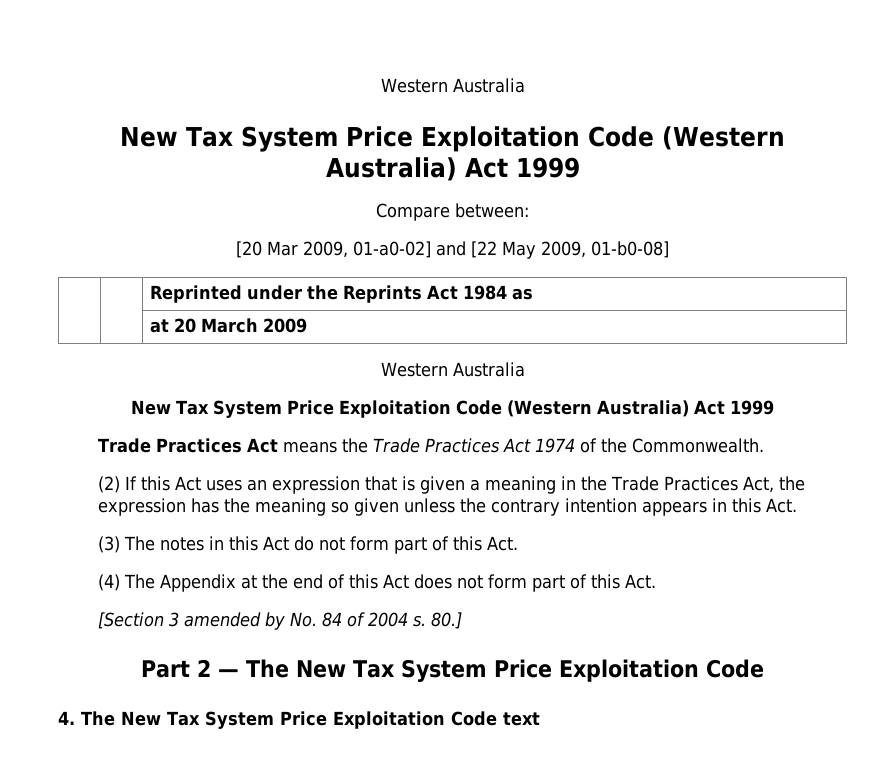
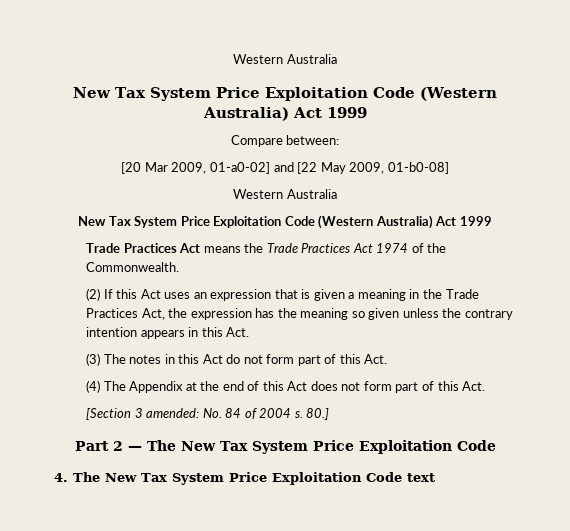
[149,285,533,303] [149,318,307,333] // | | Reprinted under the Reprints Act 1984 as // | | at 20 March 2009 -> (449, 168) none
[183,612,285,630] amended by -> [146,408,200,418] amended:

